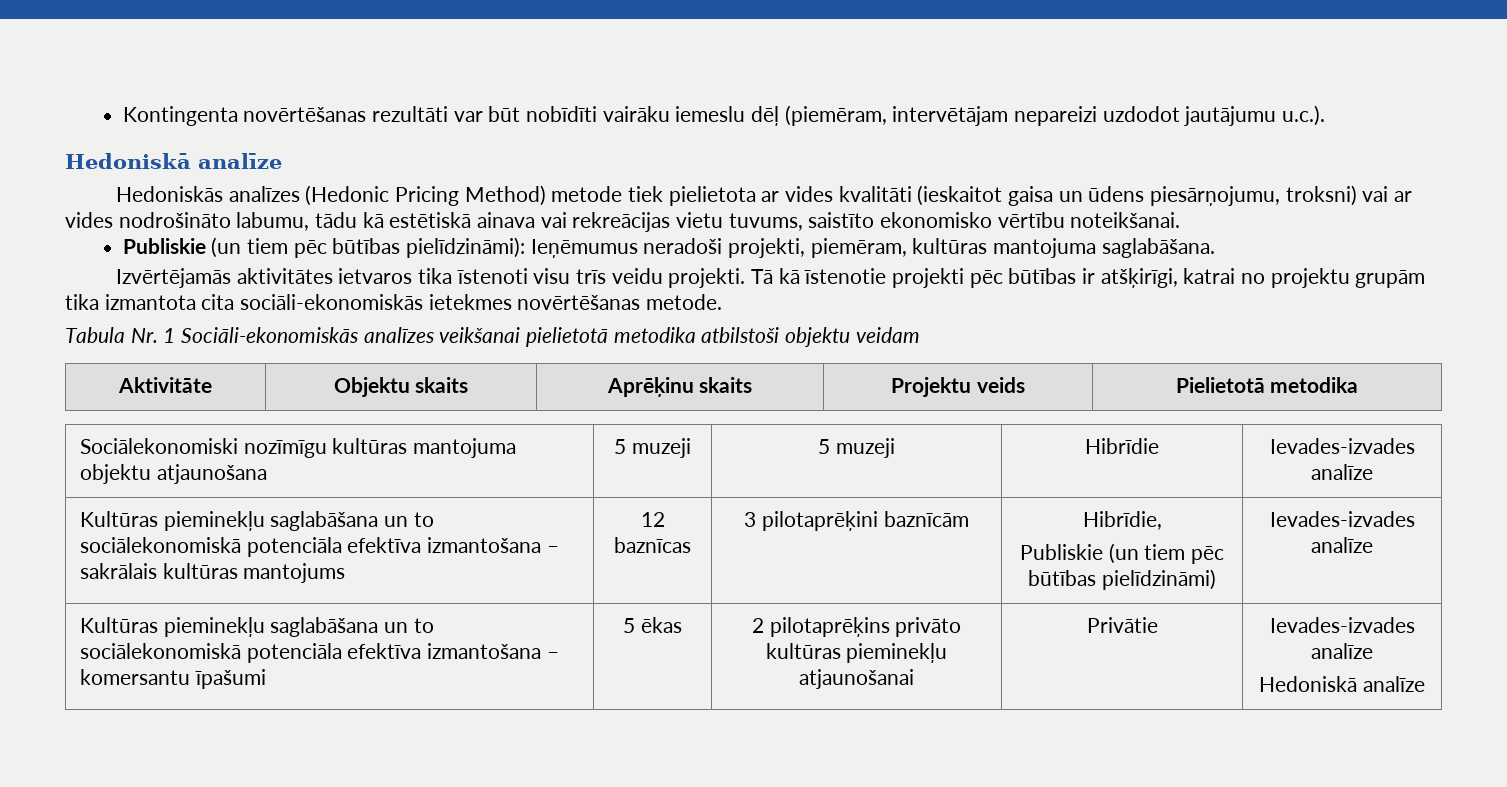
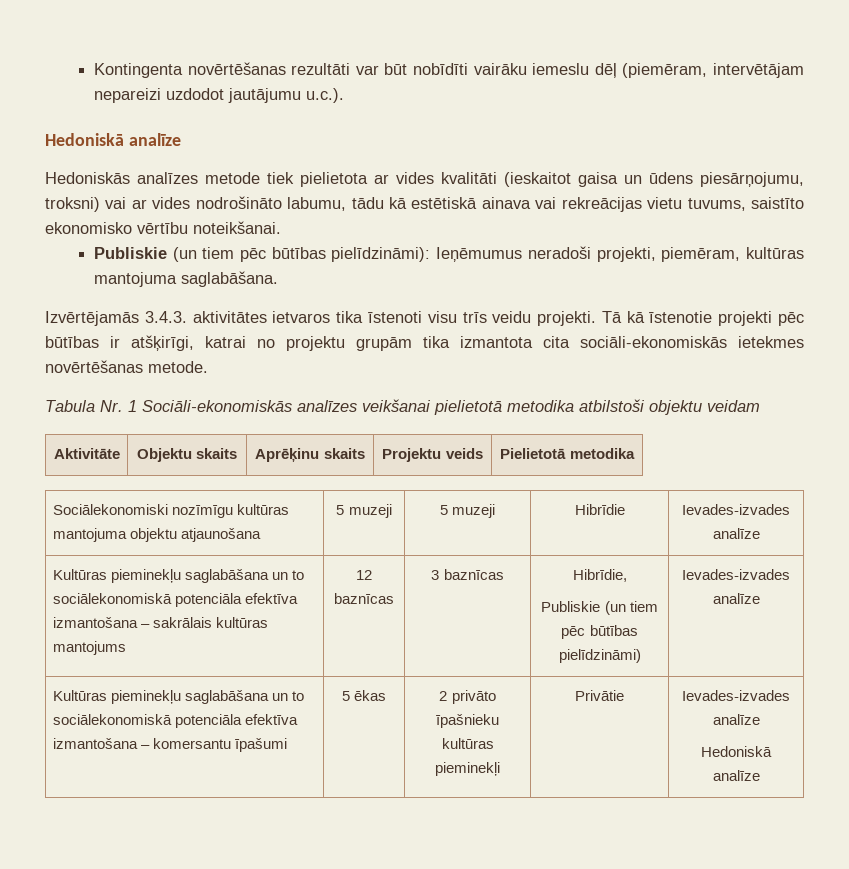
[305,185,546,206] (Hedonic Pricing Method) -> (198, 178) none
(231, 278) none -> [144,311,187,323] 3.4.3.
[762,511,969,531] pilotaprēķini baznīcām -> [443,569,504,580] baznīcas
[769,617,962,637] [765,643,948,663] [799,669,914,689] pilotaprēķins privāto kultūras pieminekļu atjaunošanai -> [451,690,496,704] [436,714,499,728] [441,738,494,749] [435,762,500,776] privāto īpašnieku kultūras pieminekļi

